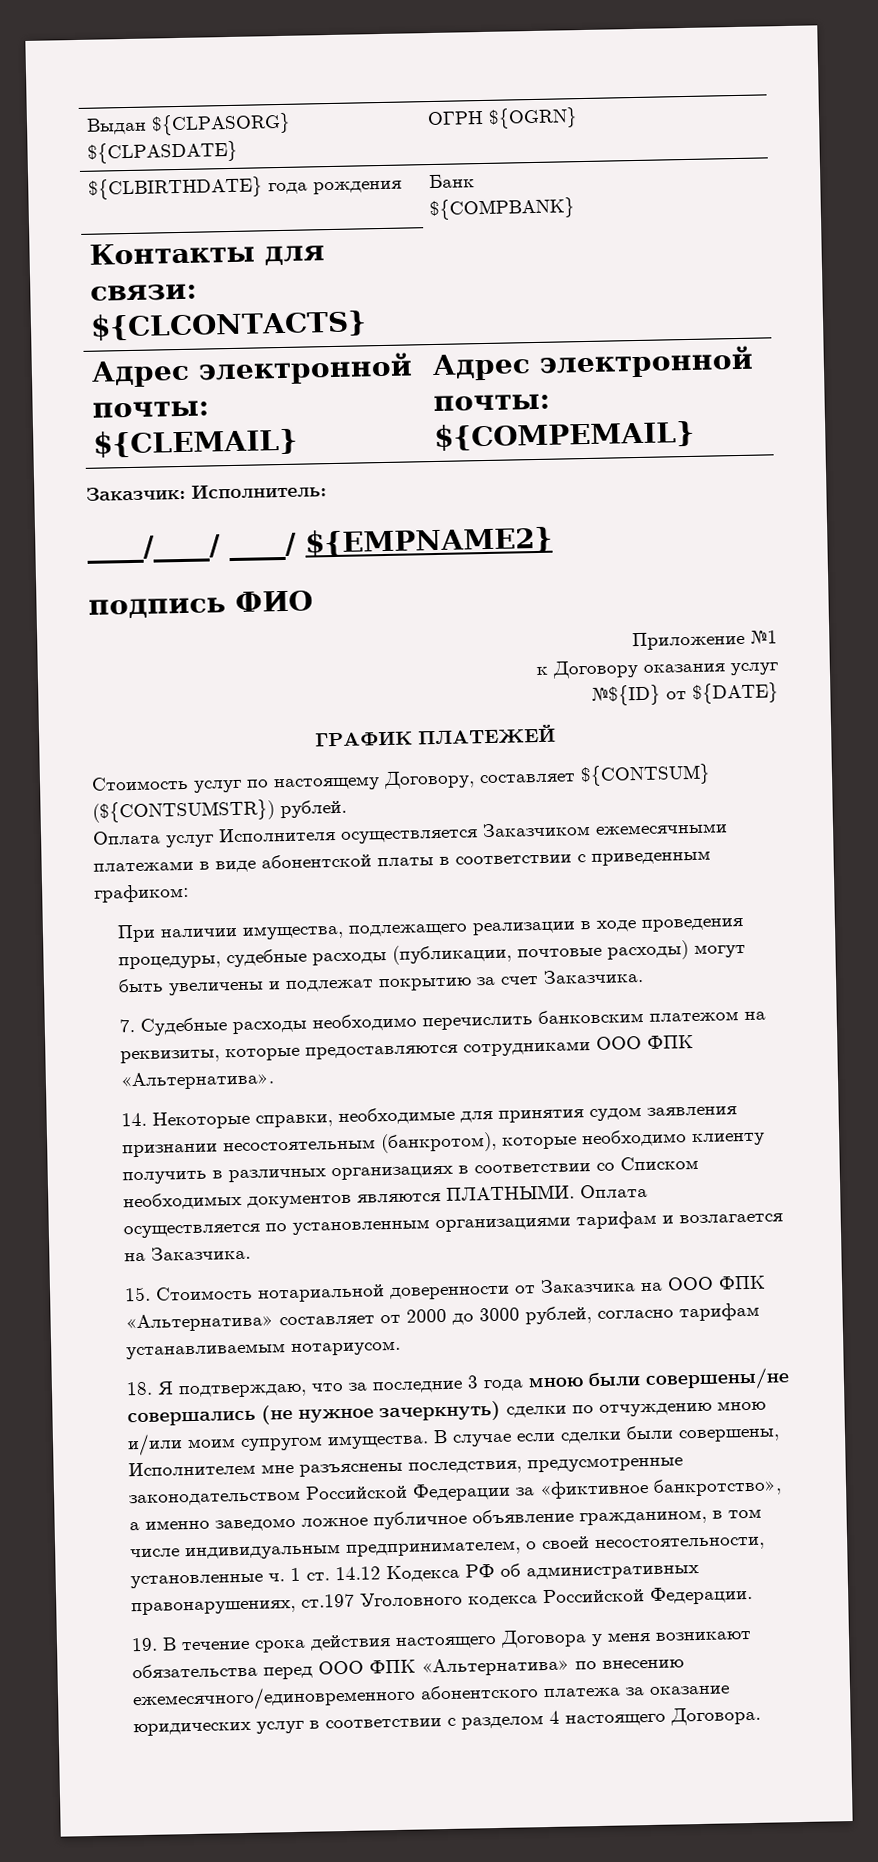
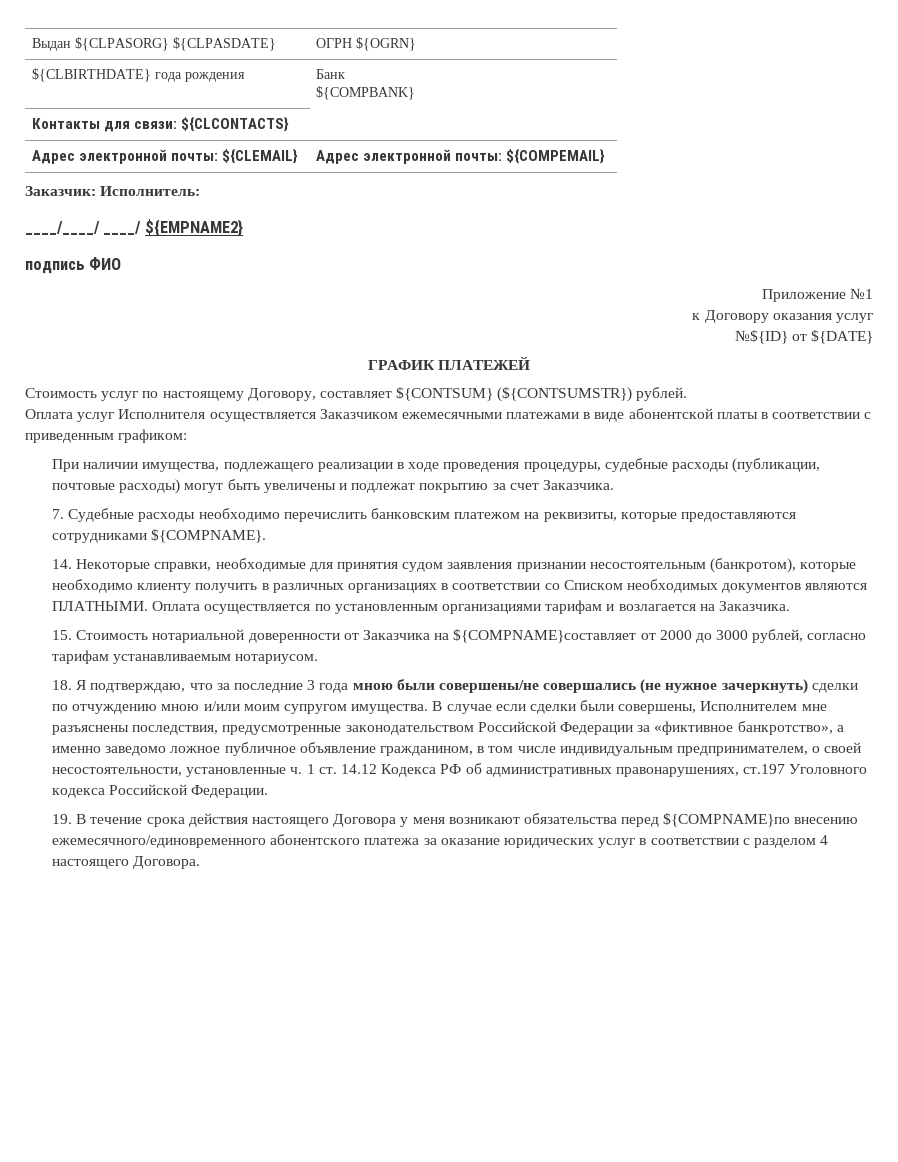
[595,1035,694,1050] [119,1070,275,1091] ООО ФПК «Альтернатива». -> [151,529,267,543] ${COMPNAME}.
[666,1275,766,1291] [124,1312,375,1333] ООО ФПК «Альтернатива» составляет -> [453,629,637,643] ${COMPNAME}составляет
[317,1656,597,1677] ООО ФПК «Альтернатива» по -> [663,813,791,827] ${COMPNAME}по

